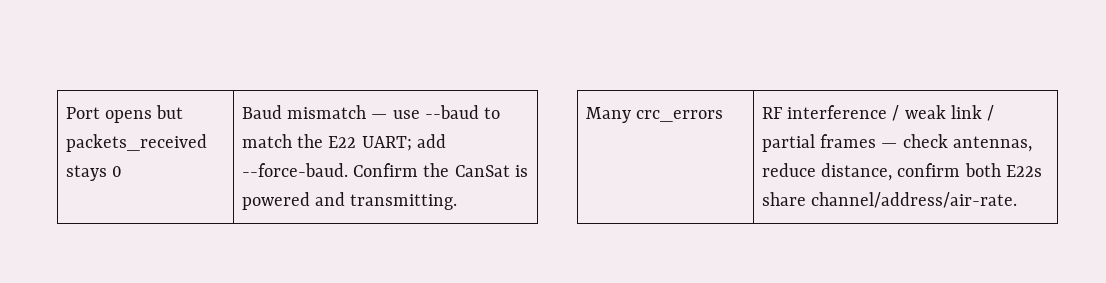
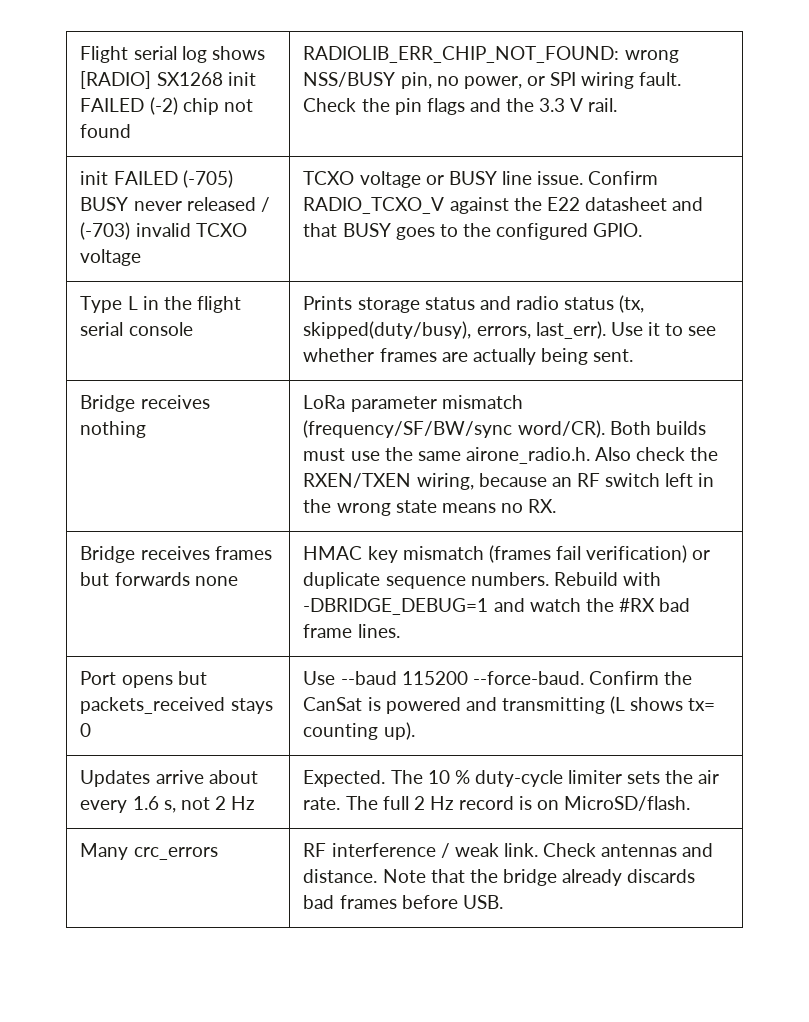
(65, 113) none -> [80,46,265,63] [80,71,256,89] [80,97,253,115] [80,124,132,138] [303,46,679,63] [303,72,682,89] [303,98,618,115] [80,170,233,188] [80,197,270,212] [80,222,247,240] [80,249,142,266] [303,171,659,188] [303,197,704,214] [303,223,643,240] [80,296,241,313] [80,322,193,336] [303,295,645,313] [303,321,717,339] [303,348,634,365] [80,395,210,412] [80,421,147,438] [303,395,523,412] [303,420,706,438] [303,447,719,464] [303,473,715,490] [303,499,557,516] [80,546,272,563] [80,572,238,586] [303,545,711,563] [303,572,661,589] [303,598,691,615] [303,624,400,638] Flight serial log shows [RADIO] SX1268 init FAILED (-2) chip not found | RADIOLIB_ERR_CHIP_NOT_FOUND: wrong NSS/BUSY pin, no power, or SPI wiring fault. Check the pin flags and the 3.3 V rail. // init FAILED (-705) BUSY never released / (-703) invalid TCXO voltage | TCXO voltage or BUSY line issue. Confirm RADIO_TCXO_V against the E22 datasheet and that BUSY goes to the configured GPIO. // Type L in the flight serial console | Prints storage status and radio status (tx, skipped(duty/busy), errors, last_err). Use it to see whether frames are actually being sent. // Bridge receives nothing | LoRa parameter mismatch (frequency/SF/BW/sync word/CR). Both builds must use the same airone_radio.h. Also check the RXEN/TXEN wiring, because an RF switch left in the wrong state means no RX. // Bridge receives frames but forwards none | HMAC key mismatch (frames fail verification) or duplicate sequence numbers. Rebuild with -DBRIDGE_DEBUG=1 and watch the #RX bad frame lines. //
[241,105,501,119] [241,134,446,151] Baud mismatch — use --baud to match the E22 UART; add -> [303,671,468,685] Use --baud 115200
[350,194,458,210] transmitting. -> [501,696,716,714] [303,722,415,740] [80,770,258,787] [80,796,256,813] [303,770,720,787] [303,796,691,811] transmitting (L shows tx= counting up). // Updates arrive about every 1.6 s, not 2 Hz | Expected. The 10 % duty-cycle limiter sets the air rate. The full 2 Hz record is on MicroSD/flash.
[950,105,995,121] [761,134,1032,152] [761,163,1042,181] [761,192,1018,208] link / partial frames — check antennas, reduce distance, confirm both E22s share channel/address/air-rate. -> [503,843,714,857] [303,869,696,886] [303,895,503,909] link. Check antennas and distance. Note that the bridge already discards bad frames before USB.

